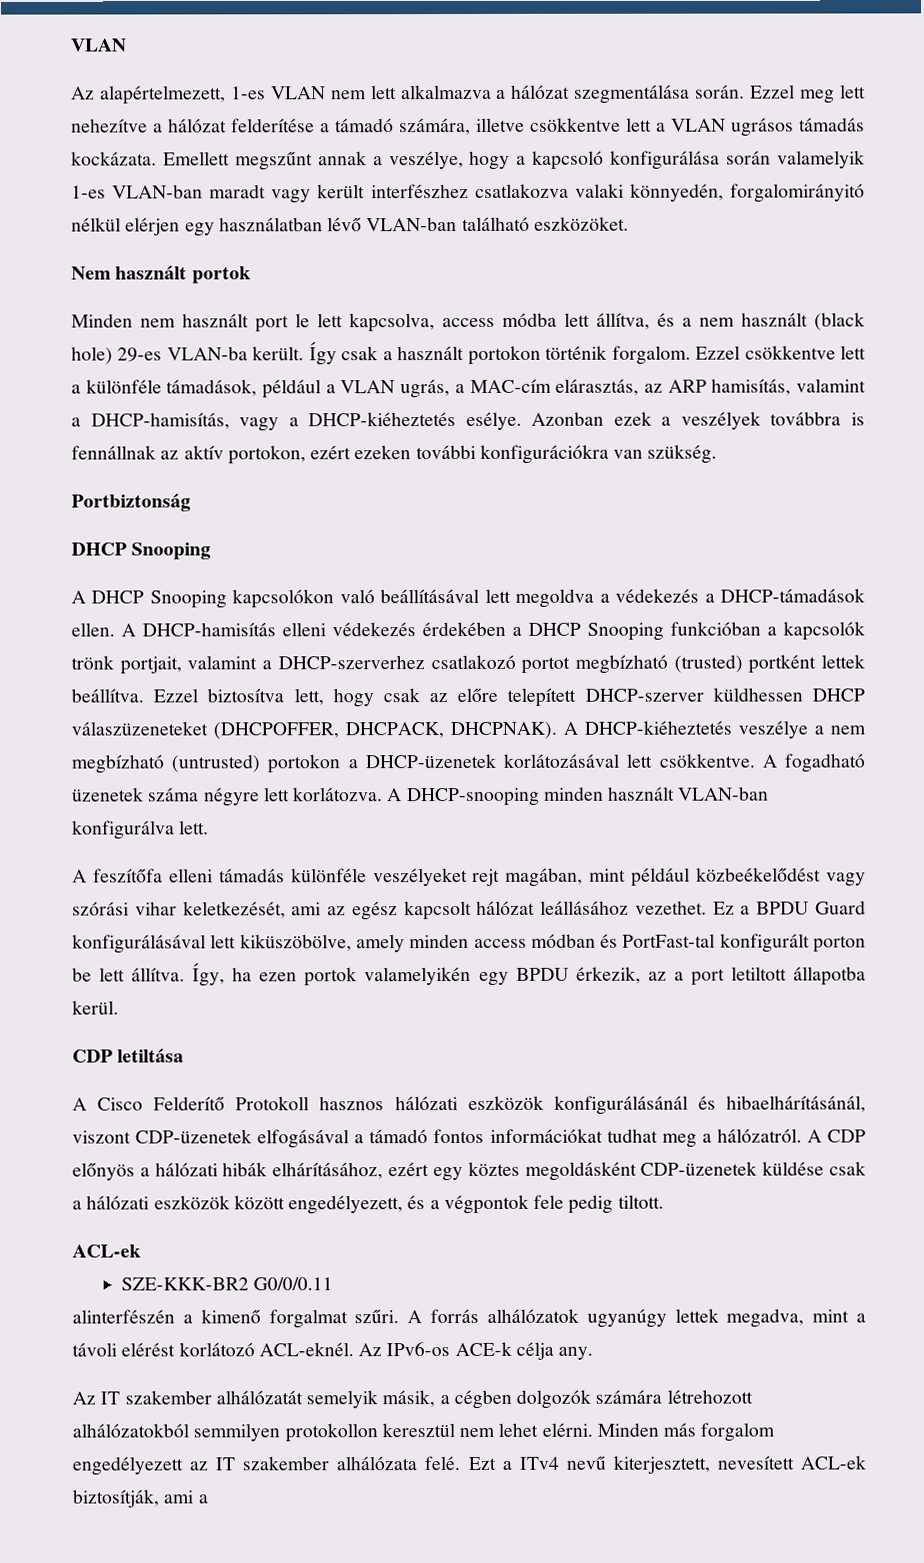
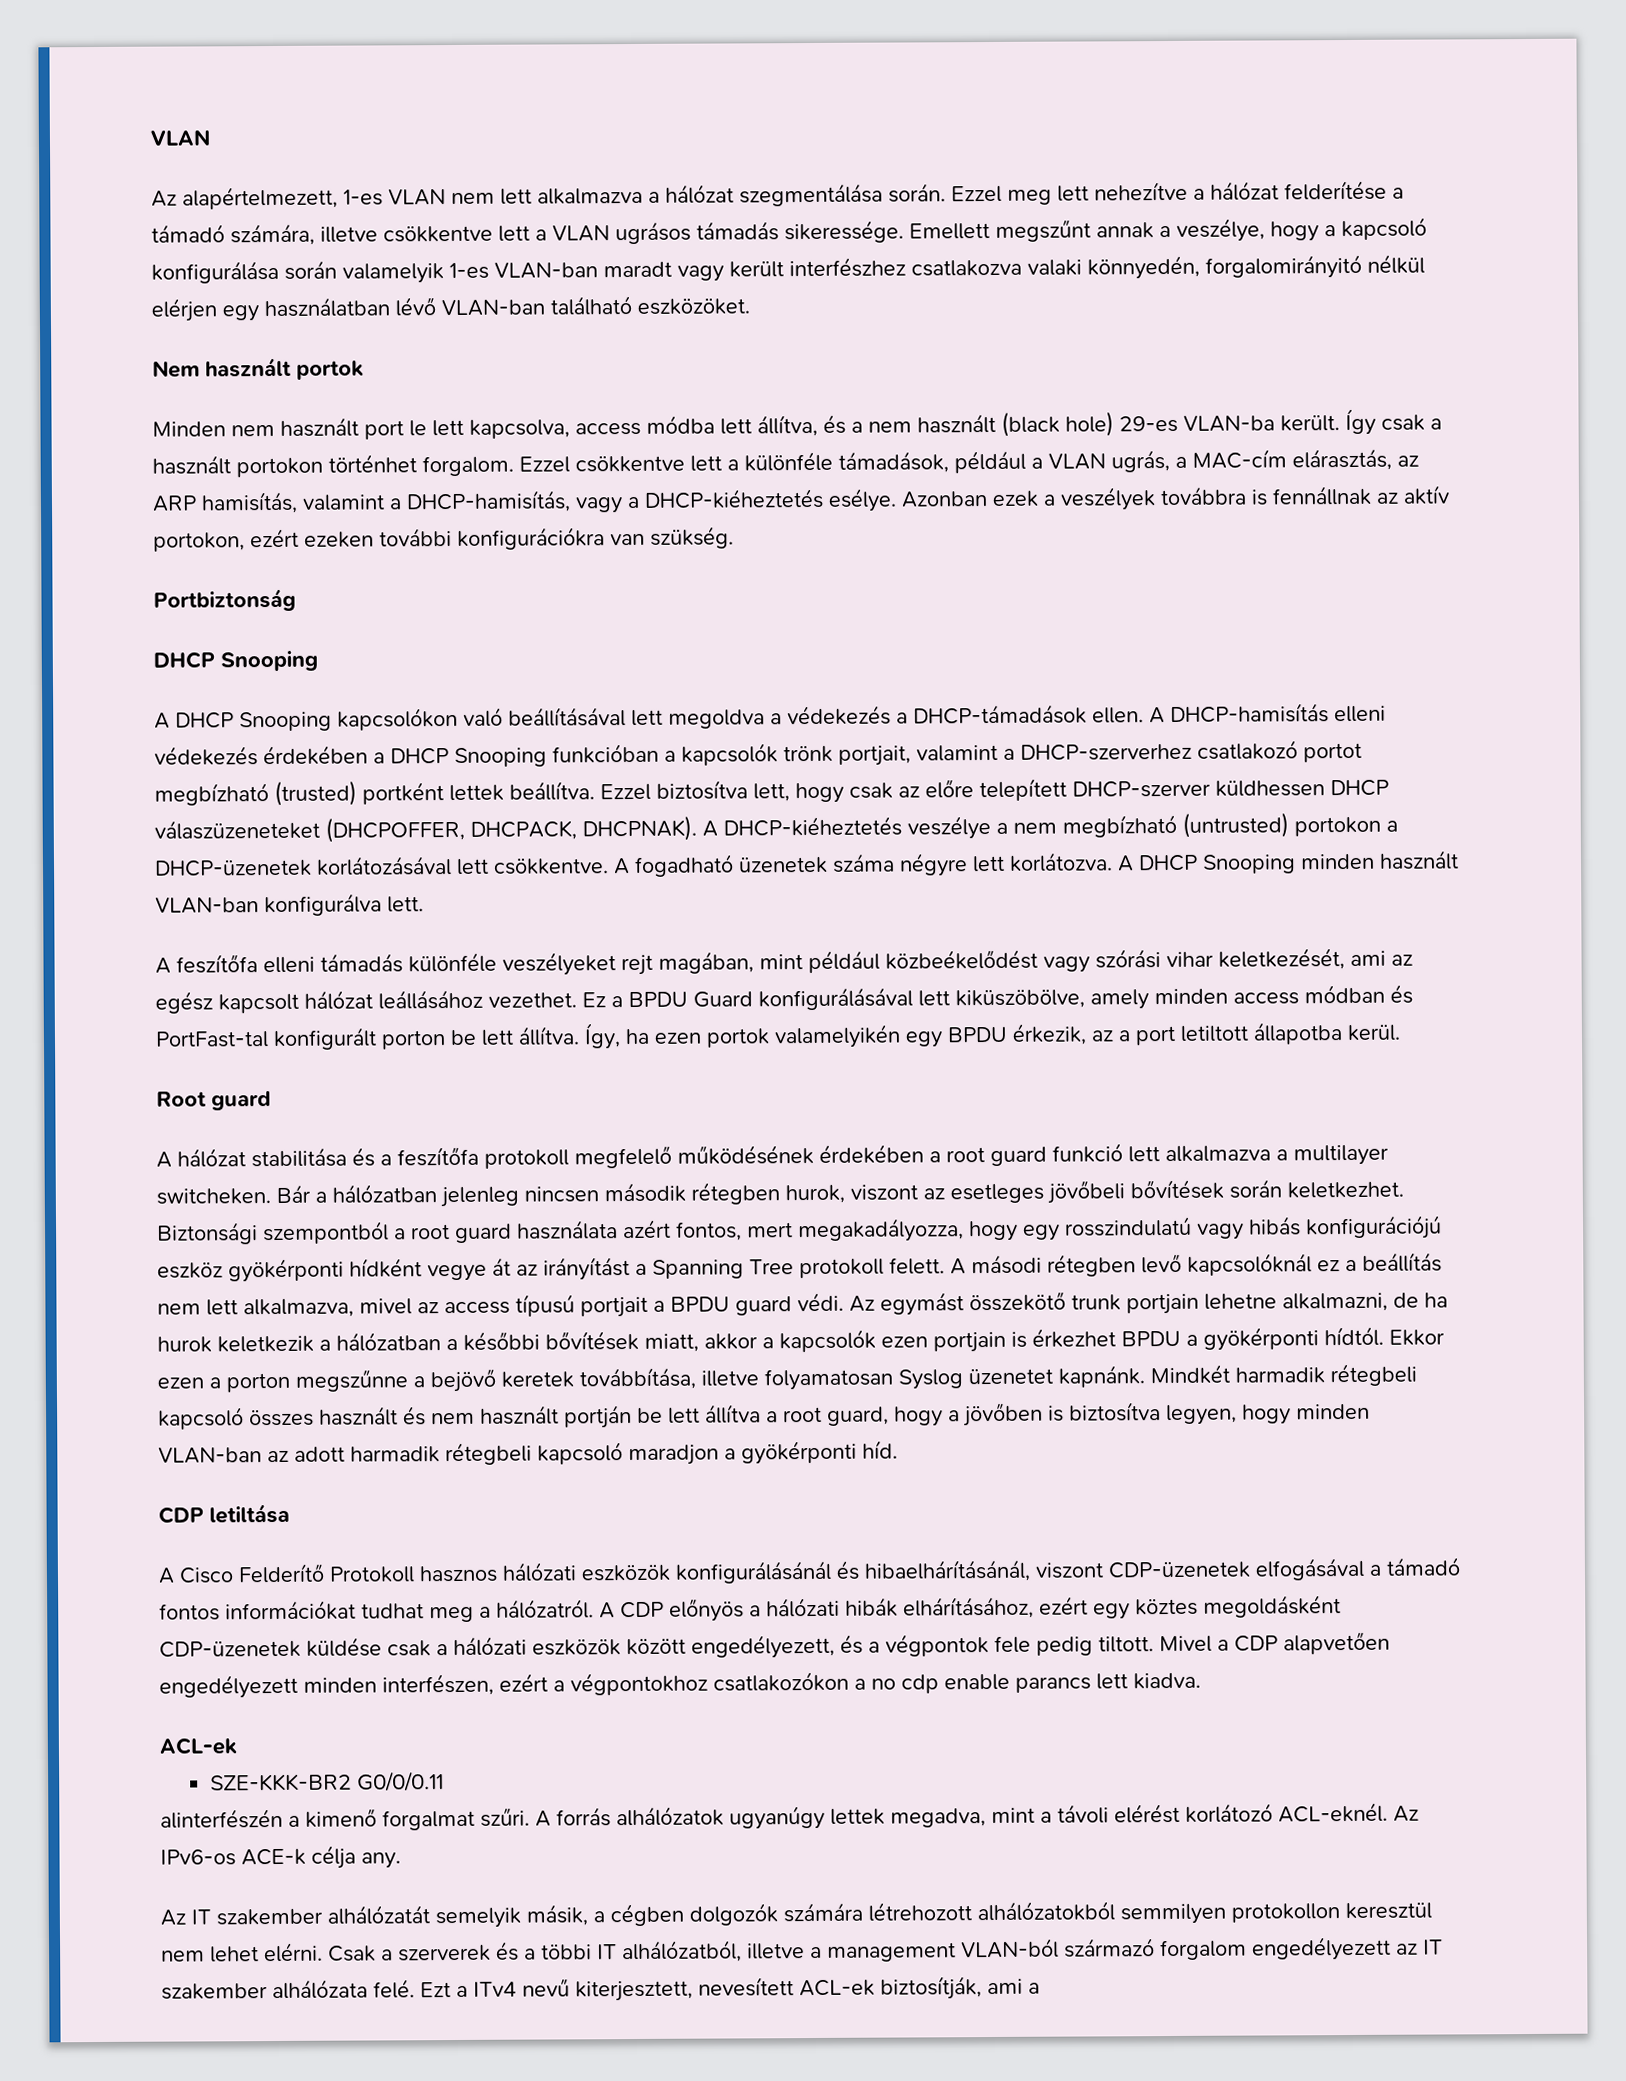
[71,151,157,166] kockázata. -> [784,220,904,244] sikeressége.
[545,345,608,360] történik -> [328,454,417,473] történhet
[406,787,540,807] DHCP-snooping -> [1138,854,1296,874] DHCP Snooping
(119, 1007) none -> [156,1091,271,1111] [156,1143,1389,1169] [156,1179,1404,1208] [157,1215,1442,1245] [157,1252,1442,1283] [157,1291,1448,1318] [157,1326,1445,1353] [157,1363,1417,1393] [158,1402,1370,1430] [158,1440,898,1466] // Root guard // A hálózat stabilitása és a feszítőfa protokoll megfelelő működésének érdekében a root guard funkció lett alkalmazva a multilayer switcheken. Bár a hálózatban jelenleg nincsen második rétegben hurok, viszont az esetleges jövőbeli bővítések során keletkezhet. Biztonsági szempontból a root guard használata azért fontos, mert megakadályozza, hogy egy rosszindulatú vagy hibás konfigurációjú eszköz gyökérponti hídként vegye át az irányítást a Spanning Tree protokoll felett. A másodi rétegben levő kapcsolóknál ez a beállítás nem lett alkalmazva, mivel az access típusú portjait a BPDU guard védi. Az egymást összekötő trunk portjain lehetne alkalmazni, de ha hurok keletkezik a hálózatban a későbbi bővítések miatt, akkor a kapcsolók ezen portjain is érkezhet BPDU a gyökérponti hídtól. Ekkor ezen a porton megszűnne a bejövő keretek továbbítása, illetve folyamatosan Syslog üzenetet kapnánk. Mindkét harmadik rétegbeli kapcsoló összes használt és nem használt portján be lett állítva a root guard, hogy a jövőben is biztosítva legyen, hogy minden VLAN-ban az adott harmadik rétegbeli kapcsoló maradjon a gyökérponti híd.
(664, 1201) none -> [1159,1631,1390,1655] [159,1671,1201,1699] Mivel a CDP alapvetően engedélyezett minden interfészen, ezért a végpontokhoz csatlakozókon a no cdp enable parancs lett kiadva.
[596,1422,697,1437] Minden más -> [328,1938,1155,1963] Csak a szerverek és a többi IT alhálózatból, illetve a management VLAN-ból származó

